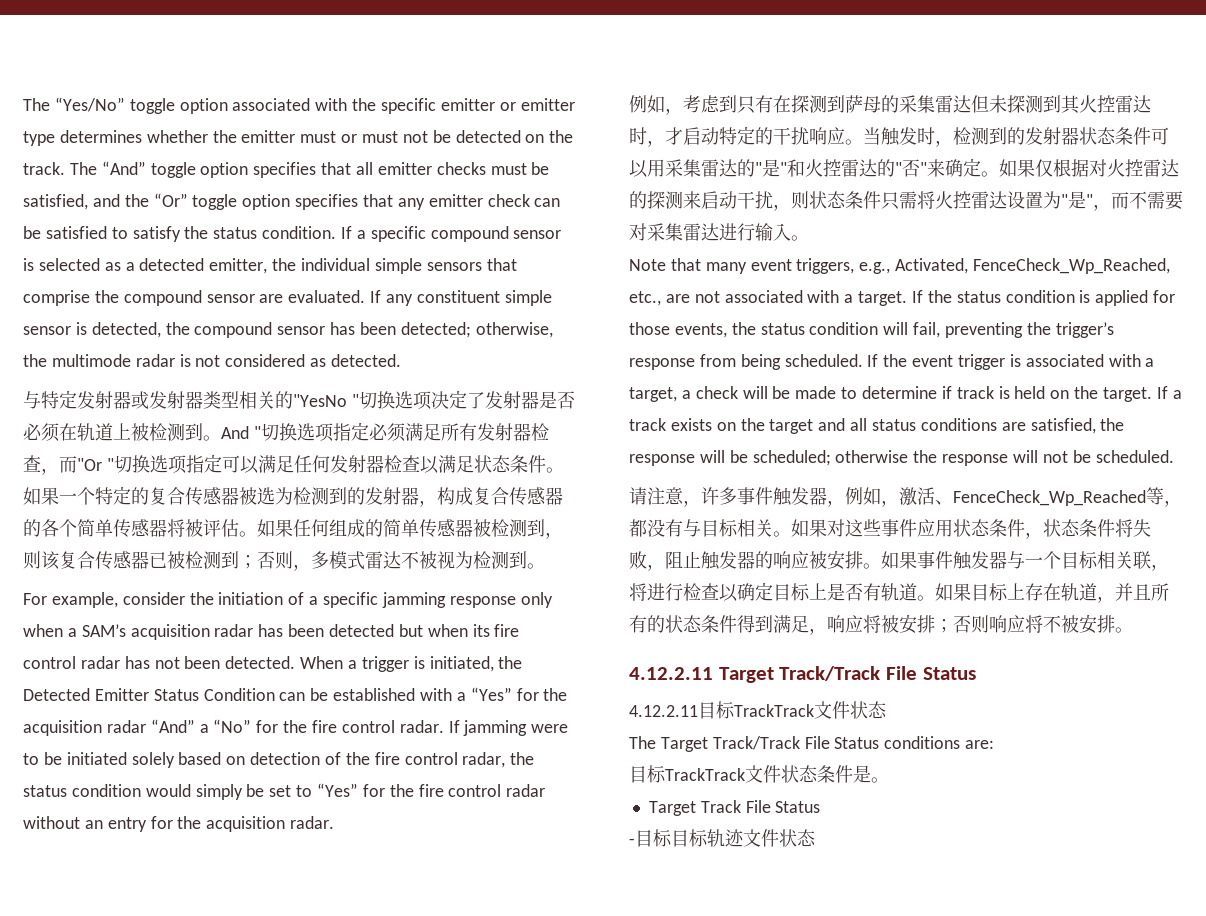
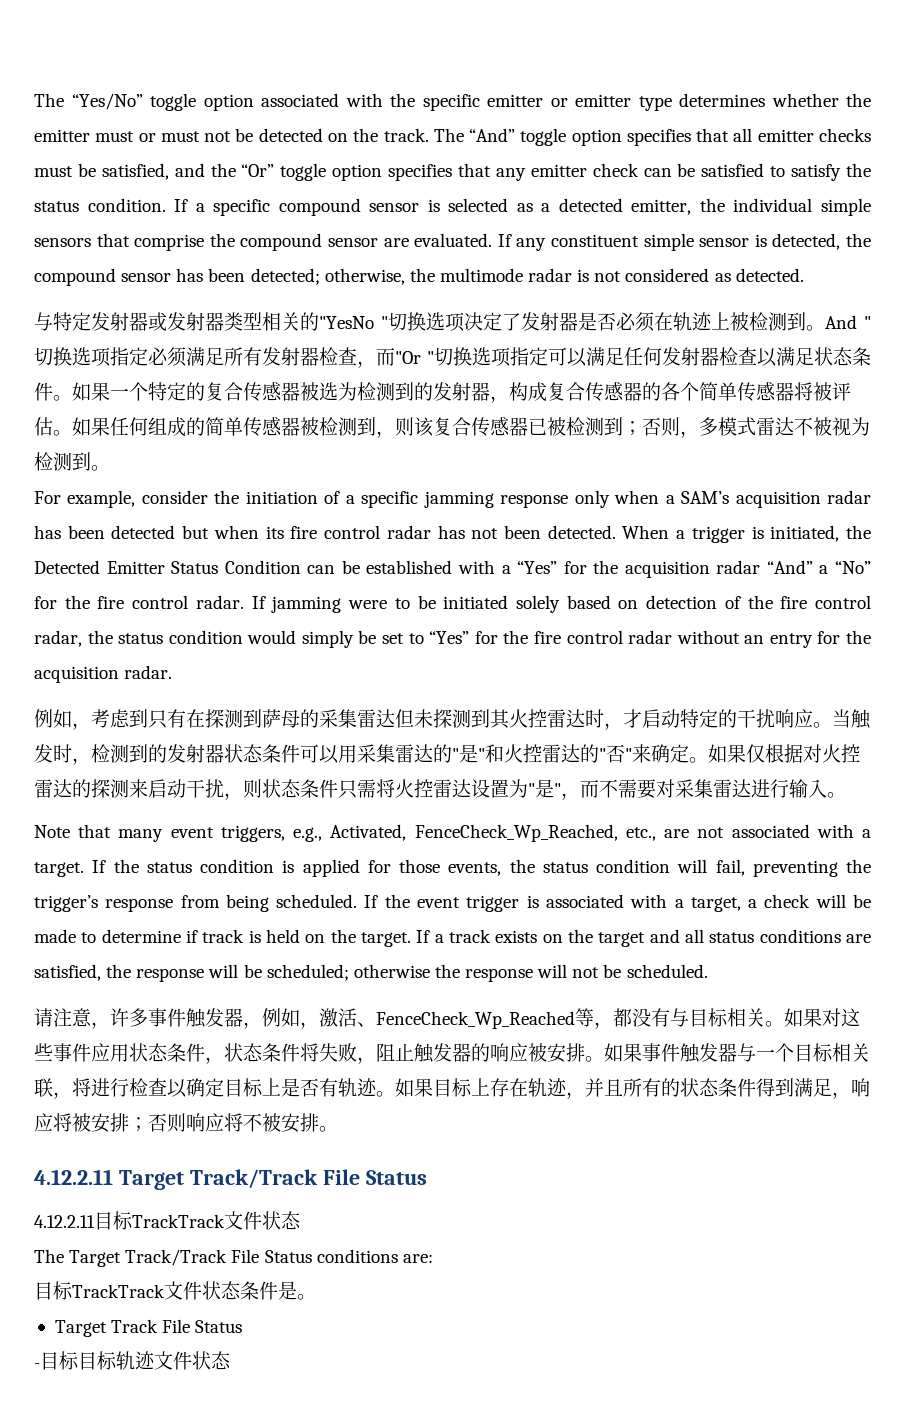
[95,423,113,441] 道 -> [692,312,712,331] 迹
[899,583,917,601] 道 -> [357,1078,377,1097] 迹
[1079,583,1097,601] 道 -> [547,1078,567,1097] 迹

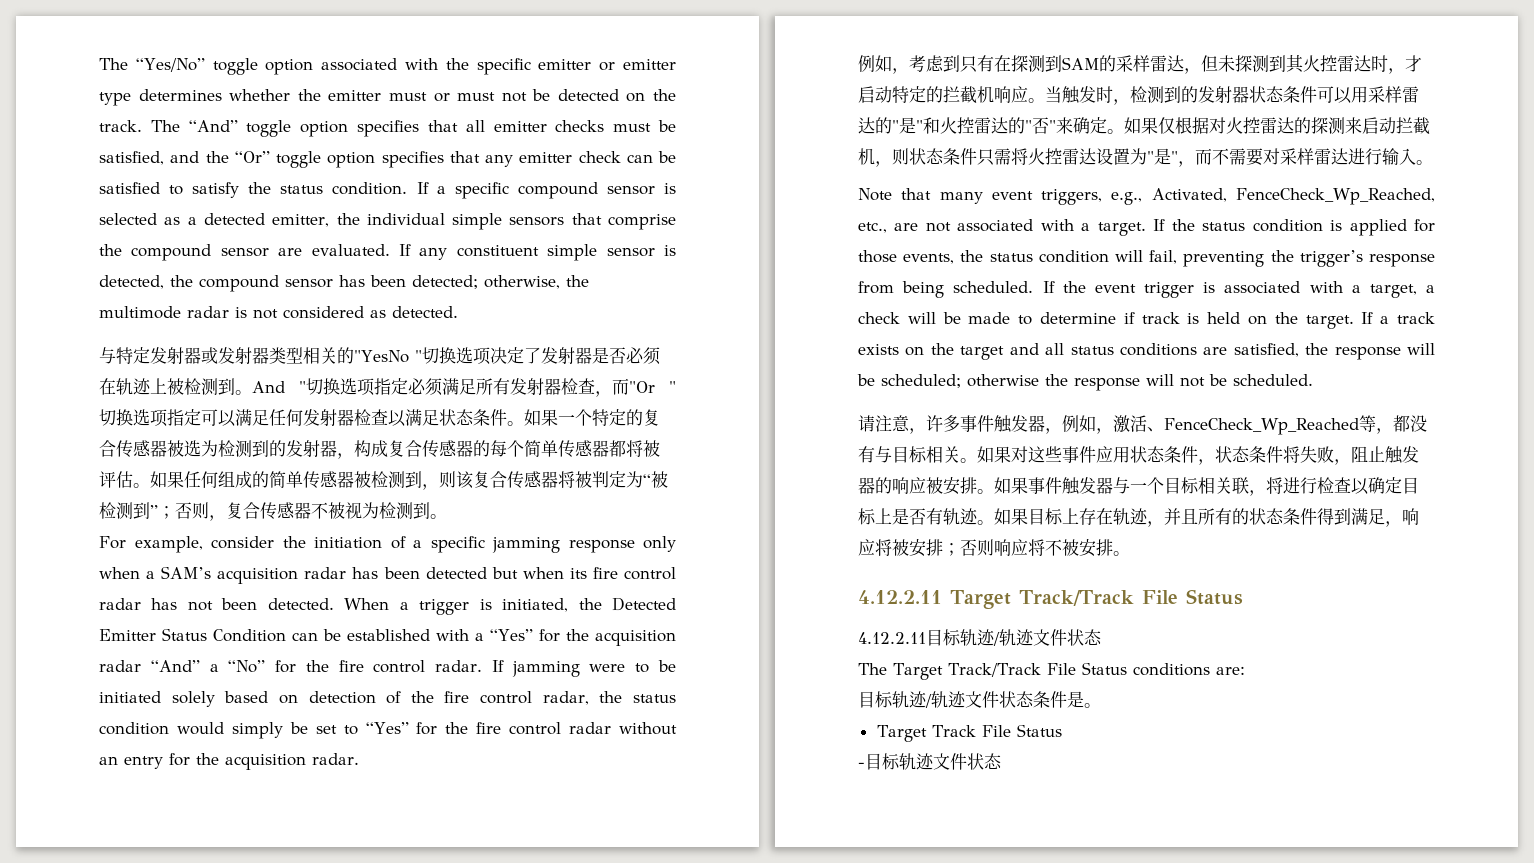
[661,382,680,401] 各 -> [490,440,507,457] 每
(794, 391) none -> [609,440,626,457] 都
[528,417,623,436] 已被检测到 -> [558,471,668,488] [99,502,158,519] 将被判定为“被检测到”
[699,417,794,436] 多模式雷达 -> [226,502,311,520] 复合传感器
[262,709,395,728] 萨母的采集雷达 -> [1062,55,1201,74] SAM的采样雷达，
[737,709,775,728] 干扰 -> [943,86,994,104] 拦截机
[376,744,395,763] 集 -> [1385,86,1402,103] 样
[186,779,224,798] 干扰 -> [1396,117,1430,135] [858,148,875,165] 拦截机
[694,779,713,798] 集 -> [1297,148,1314,165] 样
[132,1214,225,1228] TrackTrack -> [960,629,1034,646] 轨迹/轨迹
[72,1284,165,1298] TrackTrack -> [892,691,966,708] 轨迹/轨迹
[78,1351,117,1370] 目标 -> (900, 761) none

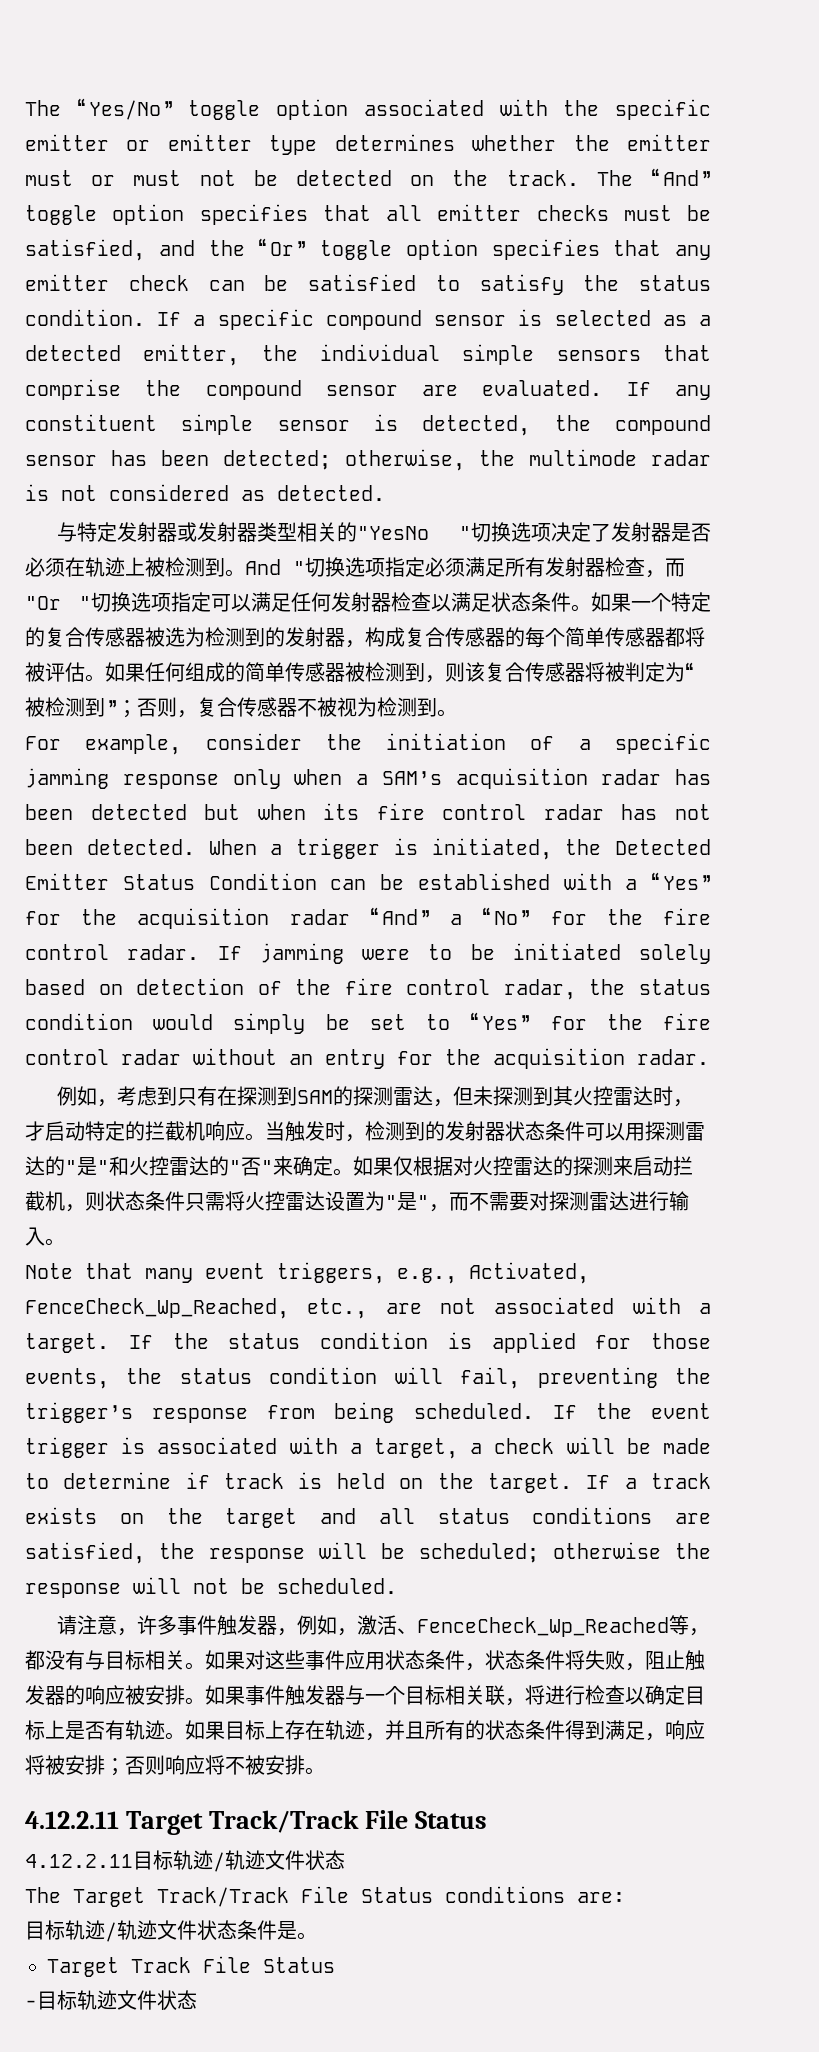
[1116,55,1150,72] 采样 -> [353,1086,394,1106] 探测
[1368,86,1402,103] 采样 -> [645,1121,685,1141] 探测
[1280,148,1314,165] 采样 -> [549,1191,589,1211] 探测

